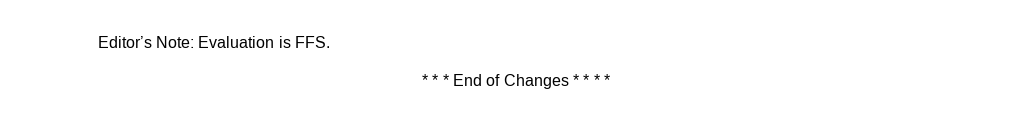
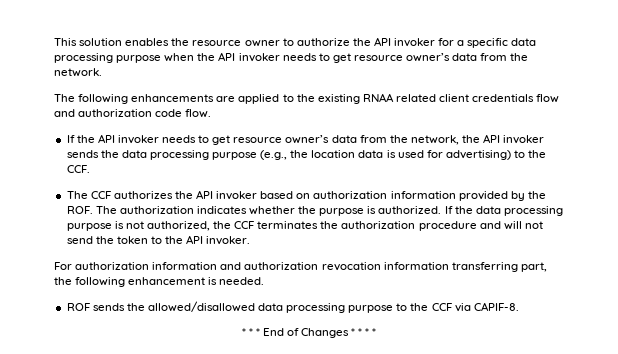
[97,36,331,48] Editor’s Note: Evaluation is FFS. -> [54,37,537,48] [54,52,529,63] [54,68,102,77] [54,93,560,104] [54,109,212,118] [66,134,545,145] [66,150,547,160] [66,165,90,173] [66,190,546,201] [66,206,563,216] [66,221,543,231] [66,235,251,245] [54,262,547,272] [54,277,265,287] [66,301,519,313] This solution enables the resource owner to authorize the API invoker for a specific data processing purpose when the API invoker needs to get resource owner’s data from the network. // The following enhancements are applied to the existing RNAA related client credentials flow and authorization code flow. // If the API invoker needs to get resource owner’s data from the network, the API invoker sends the data processing purpose (e.g., the location data is used for advertising) to the CCF. // The CCF authorizes the API invoker based on authorization information provided by the ROF. The authorization indicates whether the purpose is authorized. If the data processing purpose is not authorized, the CCF terminates the authorization procedure and will not send the token to the API invoker. // For authorization information and authorization revocation information transferring part, the following enhancement is needed. // ROF sends the allowed/disallowed data processing purpose to the CCF via CAPIF-8.

